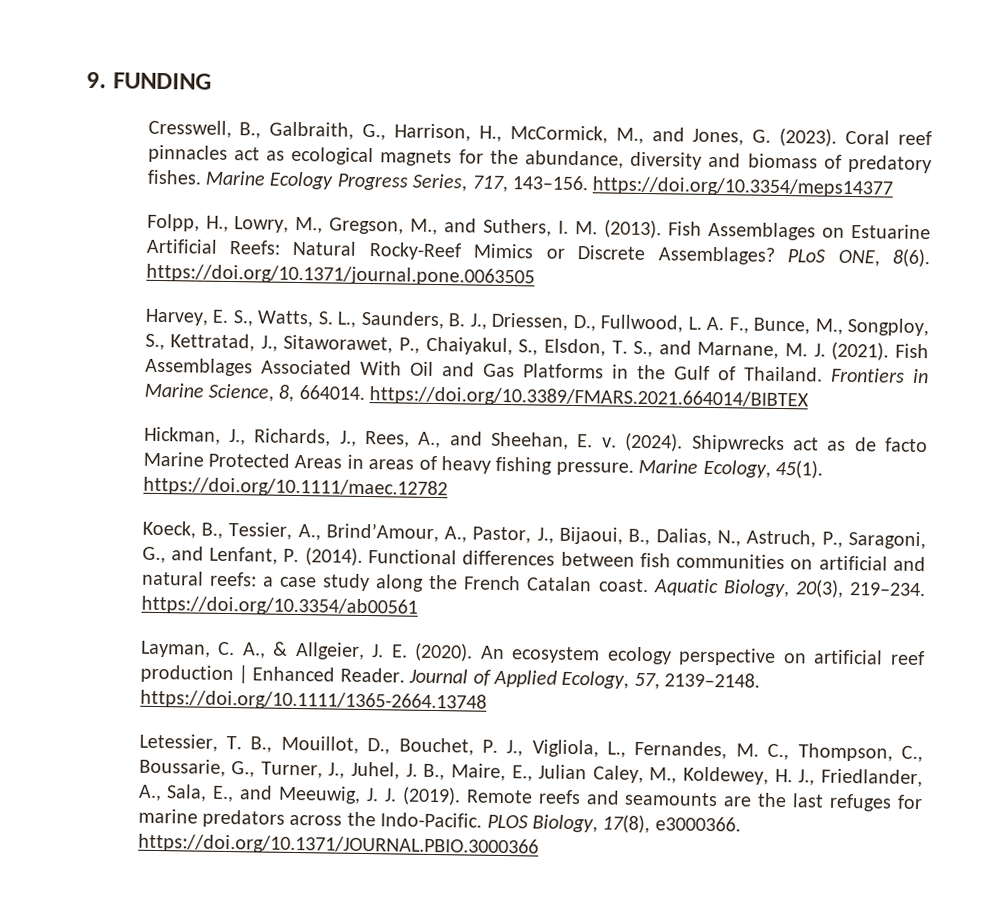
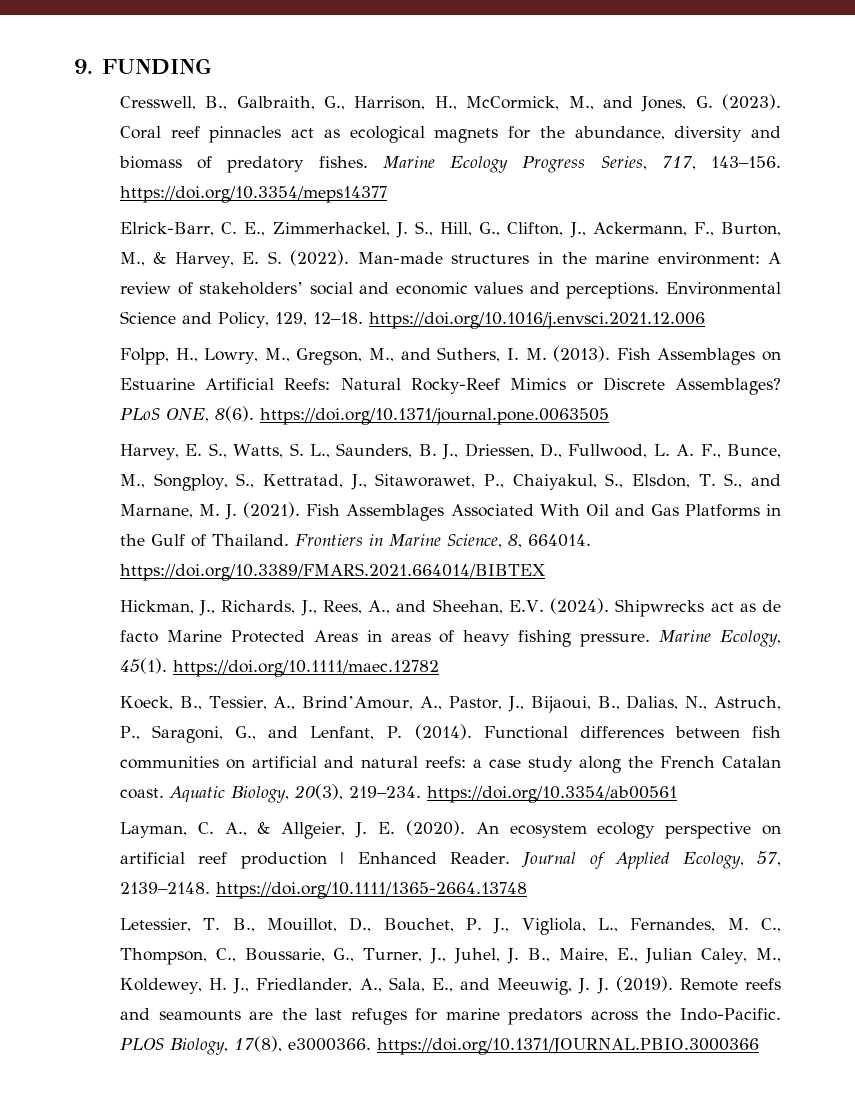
(894, 187) none -> [119,221,782,238] [119,250,782,268] [119,282,781,299] [119,311,705,329] // Elrick-Barr, C. E., Zimmerhackel, J. S., Hill, G., Clifton, J., Ackermann, F., Burton, M., & Harvey, E. S. (2022). Man-made structures in the marine environment: A review of stakeholders’ social and economic values and perceptions. Environmental Science and Policy, 129, 12–18. https://doi.org/10.1016/j.envsci.2021.12.006
[577,434,617,448] E. v. -> [508,600,544,612] E.V.

